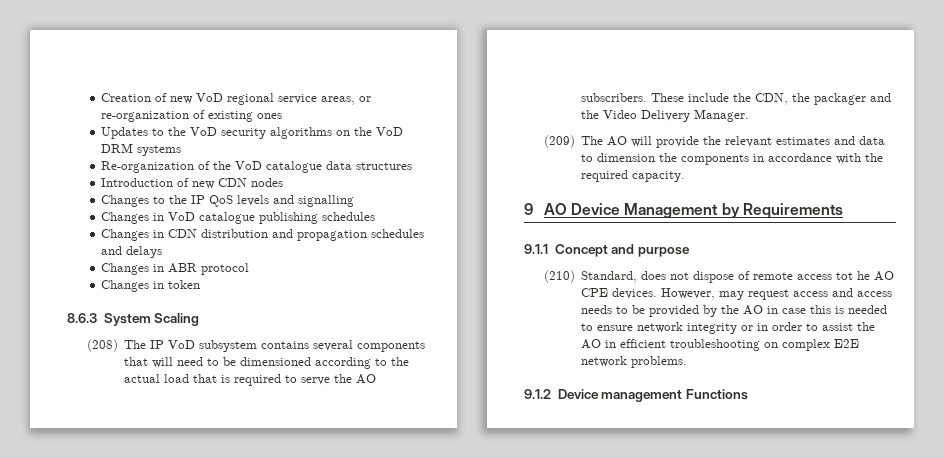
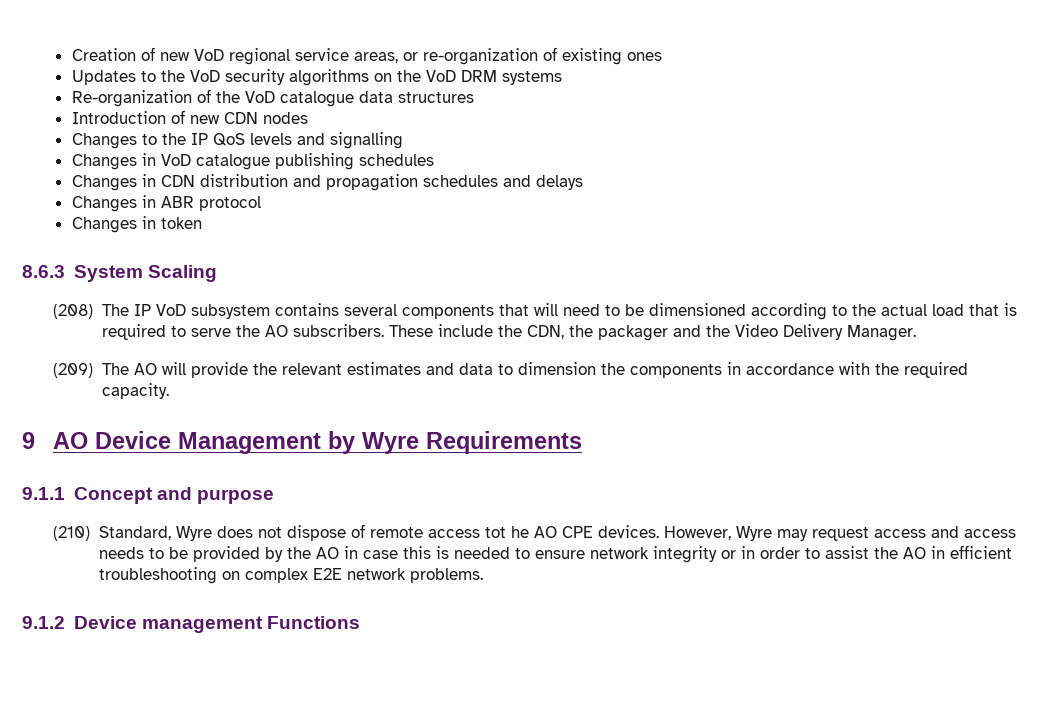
(740, 210) none -> [362,432,420,454] Wyre
(638, 277) none -> [175,526,212,541] Wyre
(716, 294) none -> [735,526,772,541] Wyre

